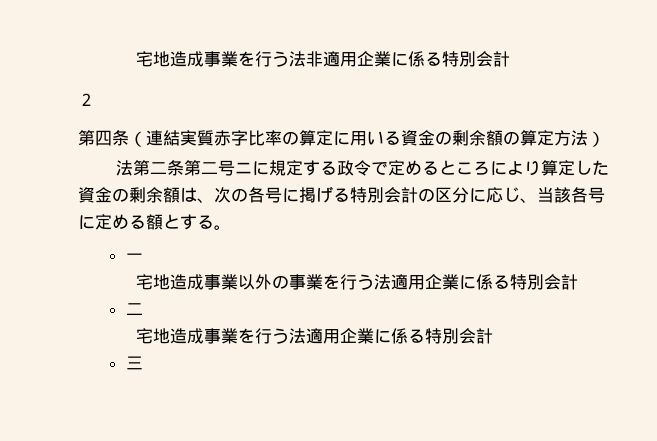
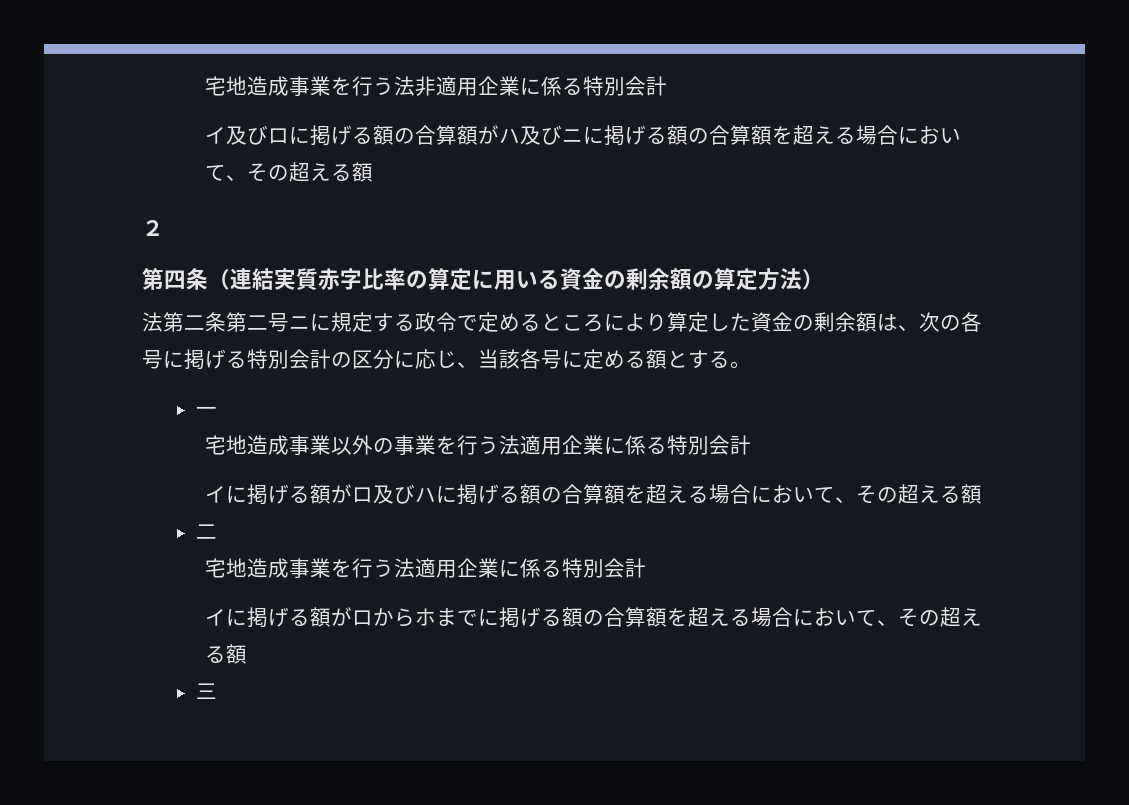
(510, 59) none -> [204,125,961,146] [204,162,373,182] // イ及びロに掲げる額の合算額がハ及びニに掲げる額の合算額を超える場合において、その超える額
(578, 282) none -> [204,484,982,505] // イに掲げる額がロ及びハに掲げる額の合算額を超える場合において、その超える額
(493, 336) none -> [204,607,982,628] [204,644,247,664] // イに掲げる額がロからホまでに掲げる額の合算額を超える場合において、その超える額

